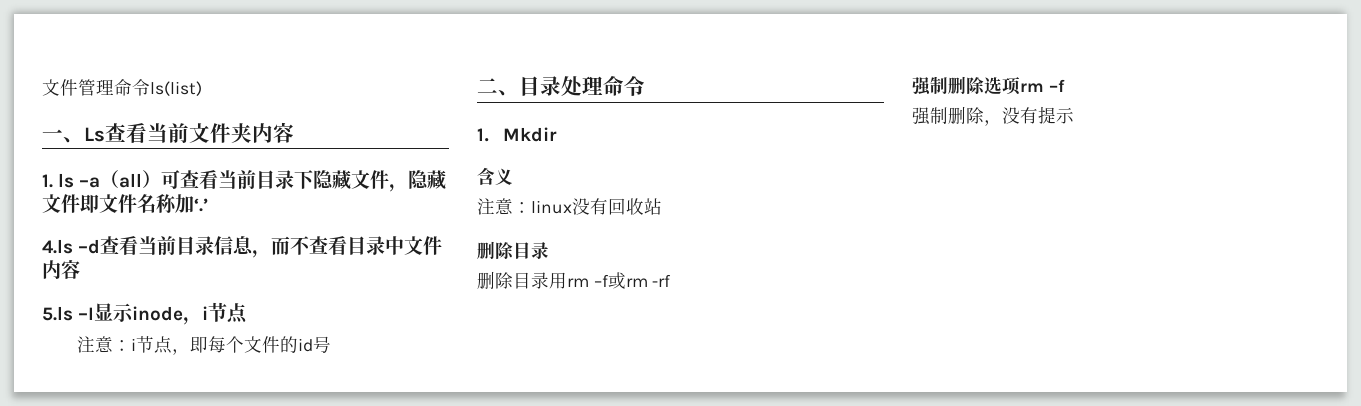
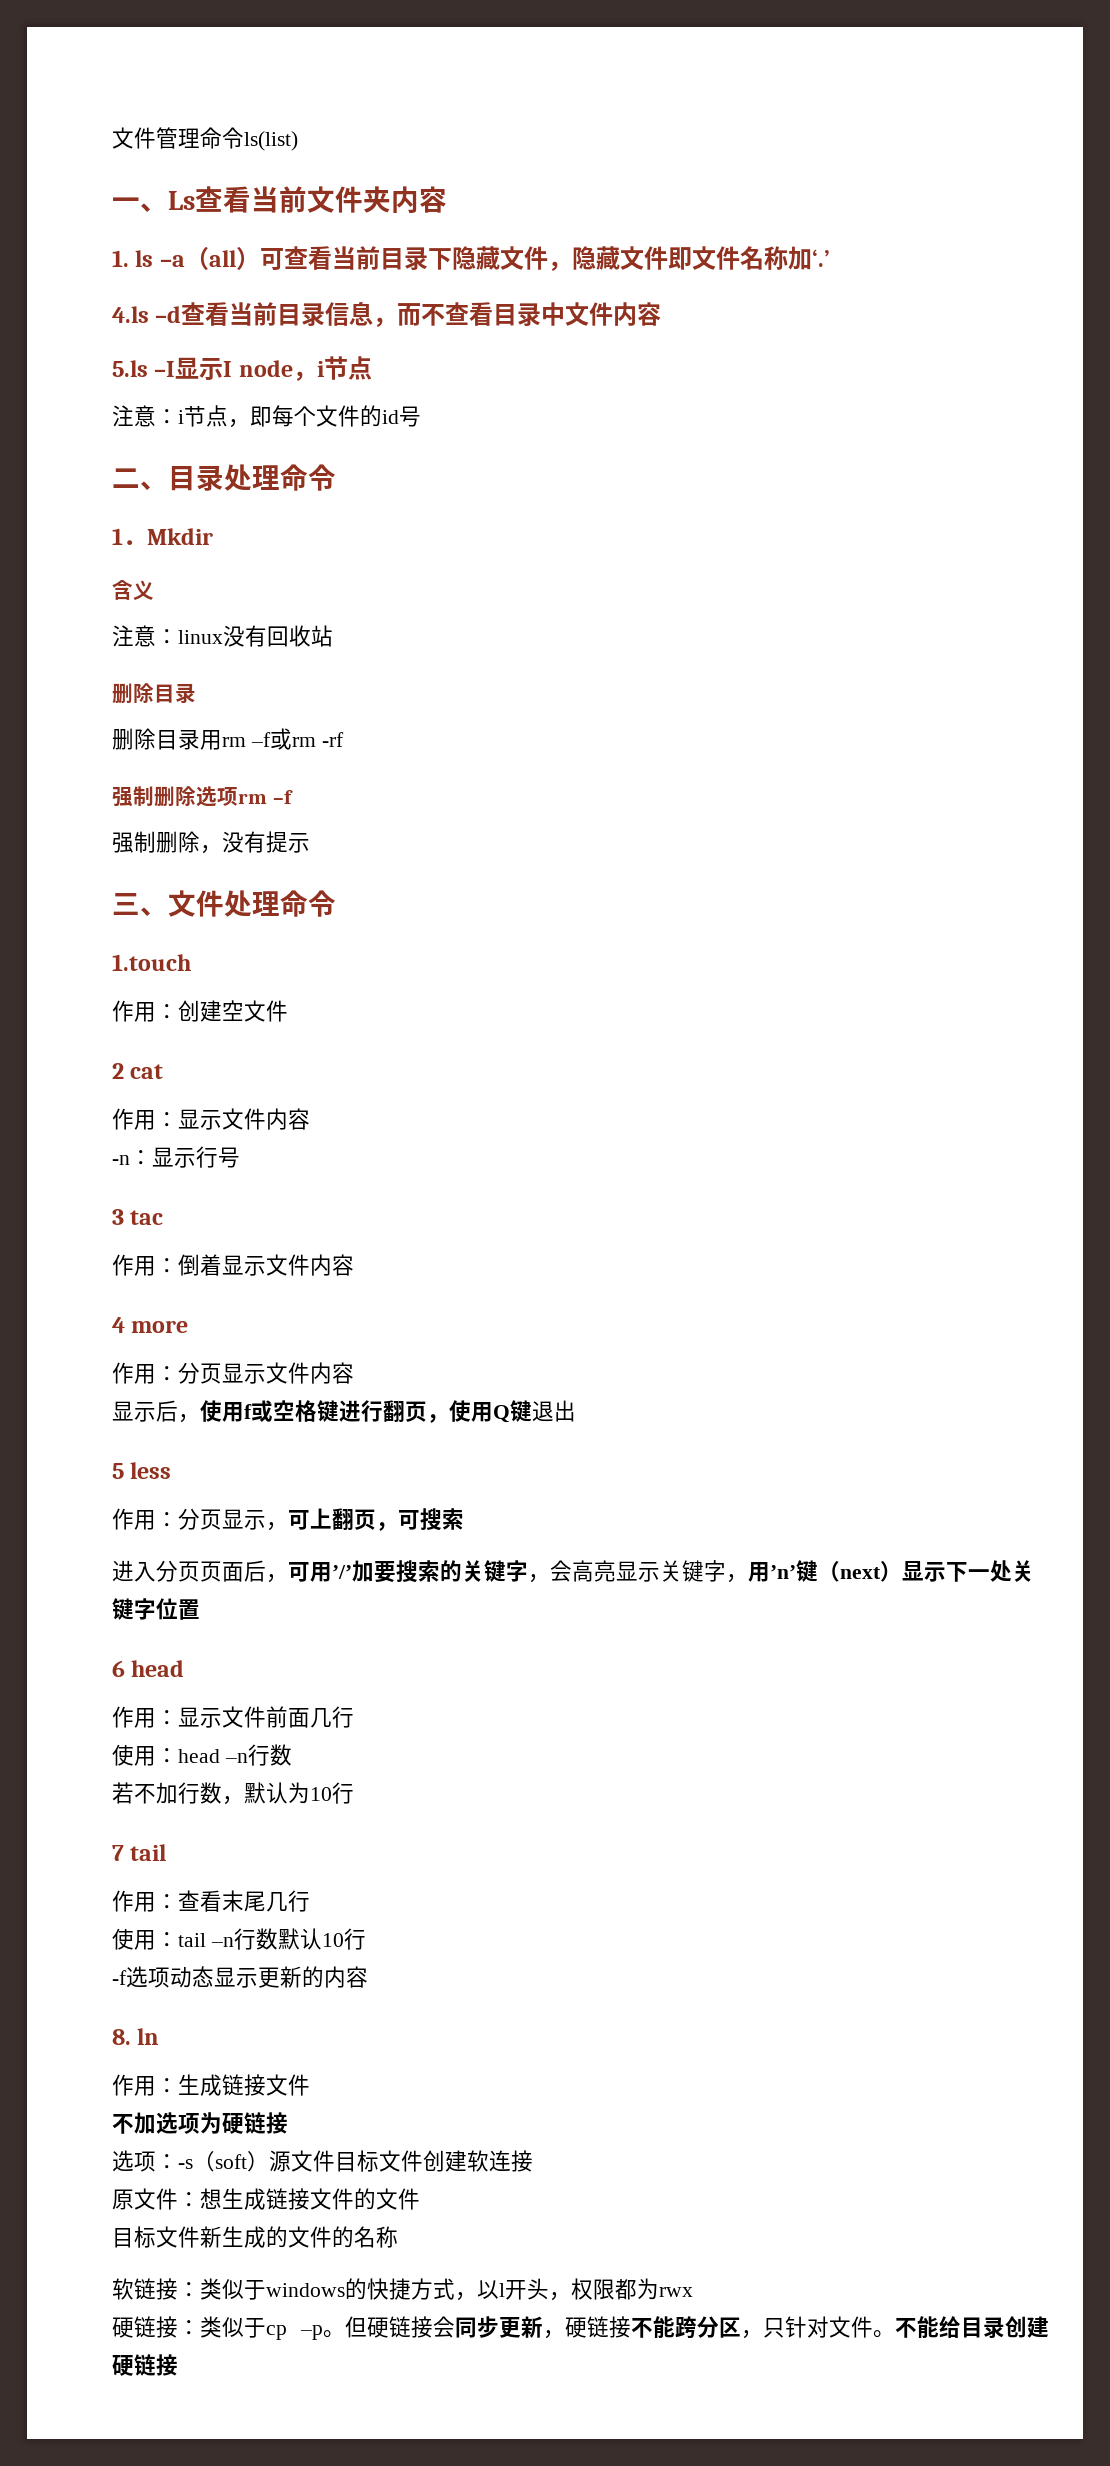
[132,306,184,321] inode -> [223,360,293,377] I node
(1074, 115) none -> [112,890,336,917] [112,954,191,971] [112,1000,288,1022] [112,1063,164,1079] [112,1108,310,1130] [112,1146,240,1168] [112,1209,164,1225] [112,1254,354,1276] [112,1317,189,1333] [112,1362,354,1384] [112,1400,576,1423] [112,1462,172,1479] [112,1508,464,1531] [112,1560,1034,1583] [112,1598,200,1620] [112,1660,185,1677] [112,1706,354,1728] [112,1744,292,1766] [112,1782,354,1805] [112,1844,167,1861] [112,1890,310,1912] [112,1928,366,1950] [112,1966,368,1988] [112,2028,160,2045] [112,2074,310,2096] [112,2112,288,2134] [112,2150,533,2172] [112,2188,420,2210] [112,2226,398,2248] [112,2278,693,2301] [112,2316,1049,2340] [112,2354,178,2376] // 三、文件处理命令 // 1.touch // 作用：创建空文件 // 2 cat // 作用：显示文件内容 // -n：显示行号 // 3 tac // 作用：倒着显示文件内容 // 4 more // 作用：分页显示文件内容 // 显示后，使用f或空格键进行翻页，使用Q键退出 // 5 less // 作用：分页显示，可上翻页，可搜索 // 进入分页页面后，可用’/’加要搜索的关键字，会高亮显示关键字，用’n’键（next）显示下一处关键字位置 // 6 head // 作用：显示文件前面几行 // 使用：head –n行数 // 若不加行数，默认为10行 // 7 tail // 作用：查看末尾几行 // 使用：tail –n行数默认10行 // -f选项动态显示更新的内容 // 8. ln // 作用：生成链接文件 // 不加选项为硬链接 // 选项：-s（soft）源文件目标文件创建软连接 // 原文件：想生成链接文件的文件 // 目标文件新生成的文件的名称 // 软链接：类似于windows的快捷方式，以l开头，权限都为rwx // 硬链接：类似于cp –p。但硬链接会同步更新，硬链接不能跨分区，只针对文件。不能给目录创建硬链接

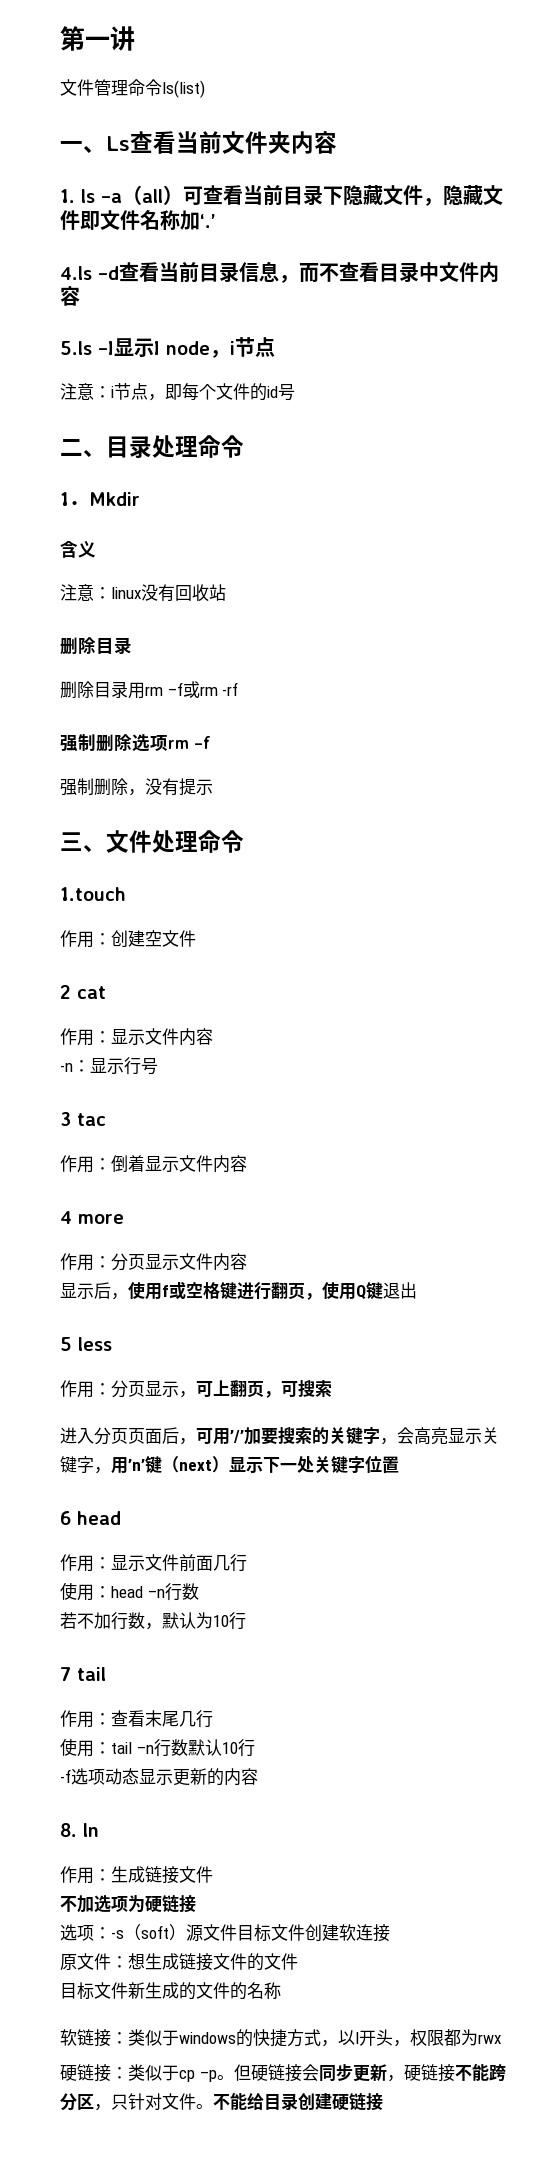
(112, 138) none -> [60,26,135,51] 第一讲 //

